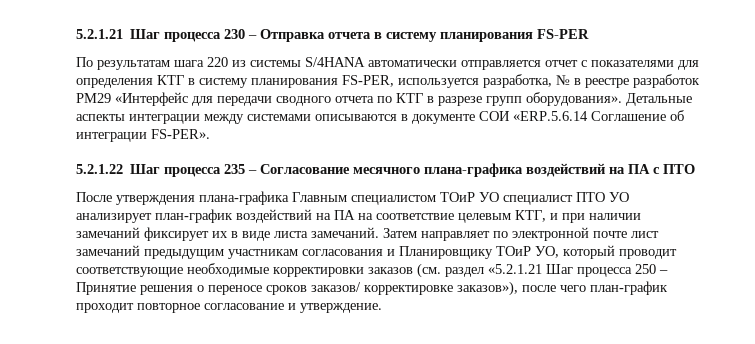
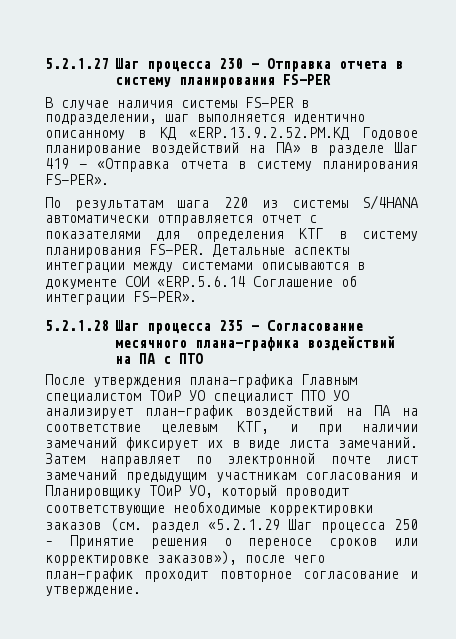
[76,29,123,39] 5.2.1.21 -> [45,58,109,69] 5.2.1.27
(590, 34) none -> [45,97,309,110] [45,114,365,125] [45,127,418,140] [45,142,419,156] [45,158,418,172] [45,174,109,185] // В случае наличия системы FS-PER в подразделении, шаг выполняется идентично описанному в КД «ERP.13.9.2.52.РM.КД Годовое планирование воздействий на ПА» в разделе Шаг 419 - «Отправка отчета в систему планирования FS-PER».
[342,74,700,88] [76,92,622,106] FS-PER, используется разработка, № в реестре разработок РМ29 «Интерфейс для передачи сводного отчета по КТГ в разрезе групп оборудования». -> [149,244,205,255] FS-PER.
[76,164,123,174] 5.2.1.22 -> [45,320,109,331] 5.2.1.28
[488,264,542,274] «5.2.1.21 -> [207,519,280,530] «5.2.1.29
[311,282,361,292] заказов/ -> [394,538,418,546] или

